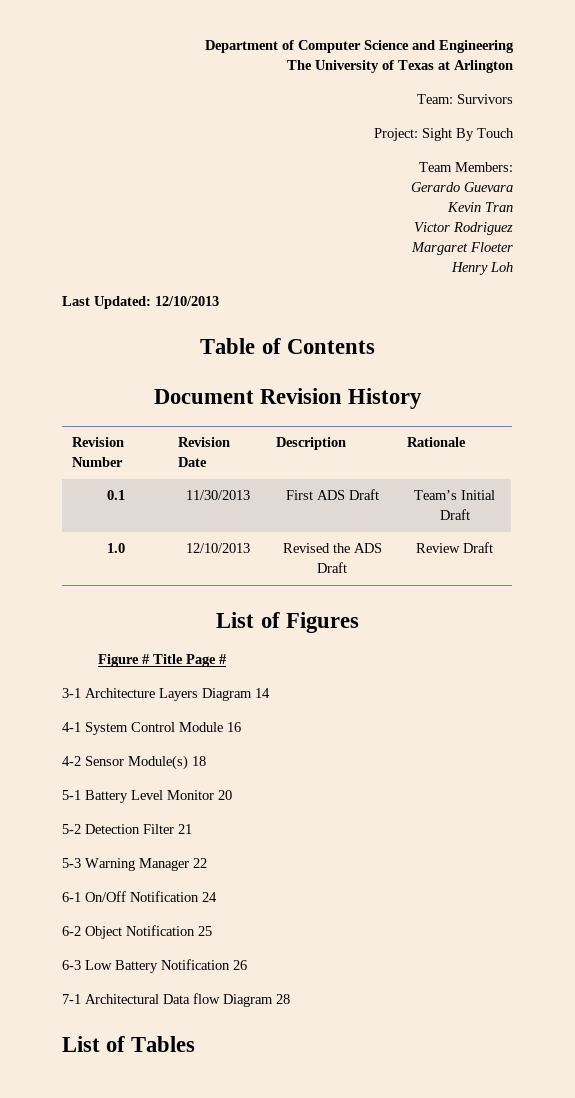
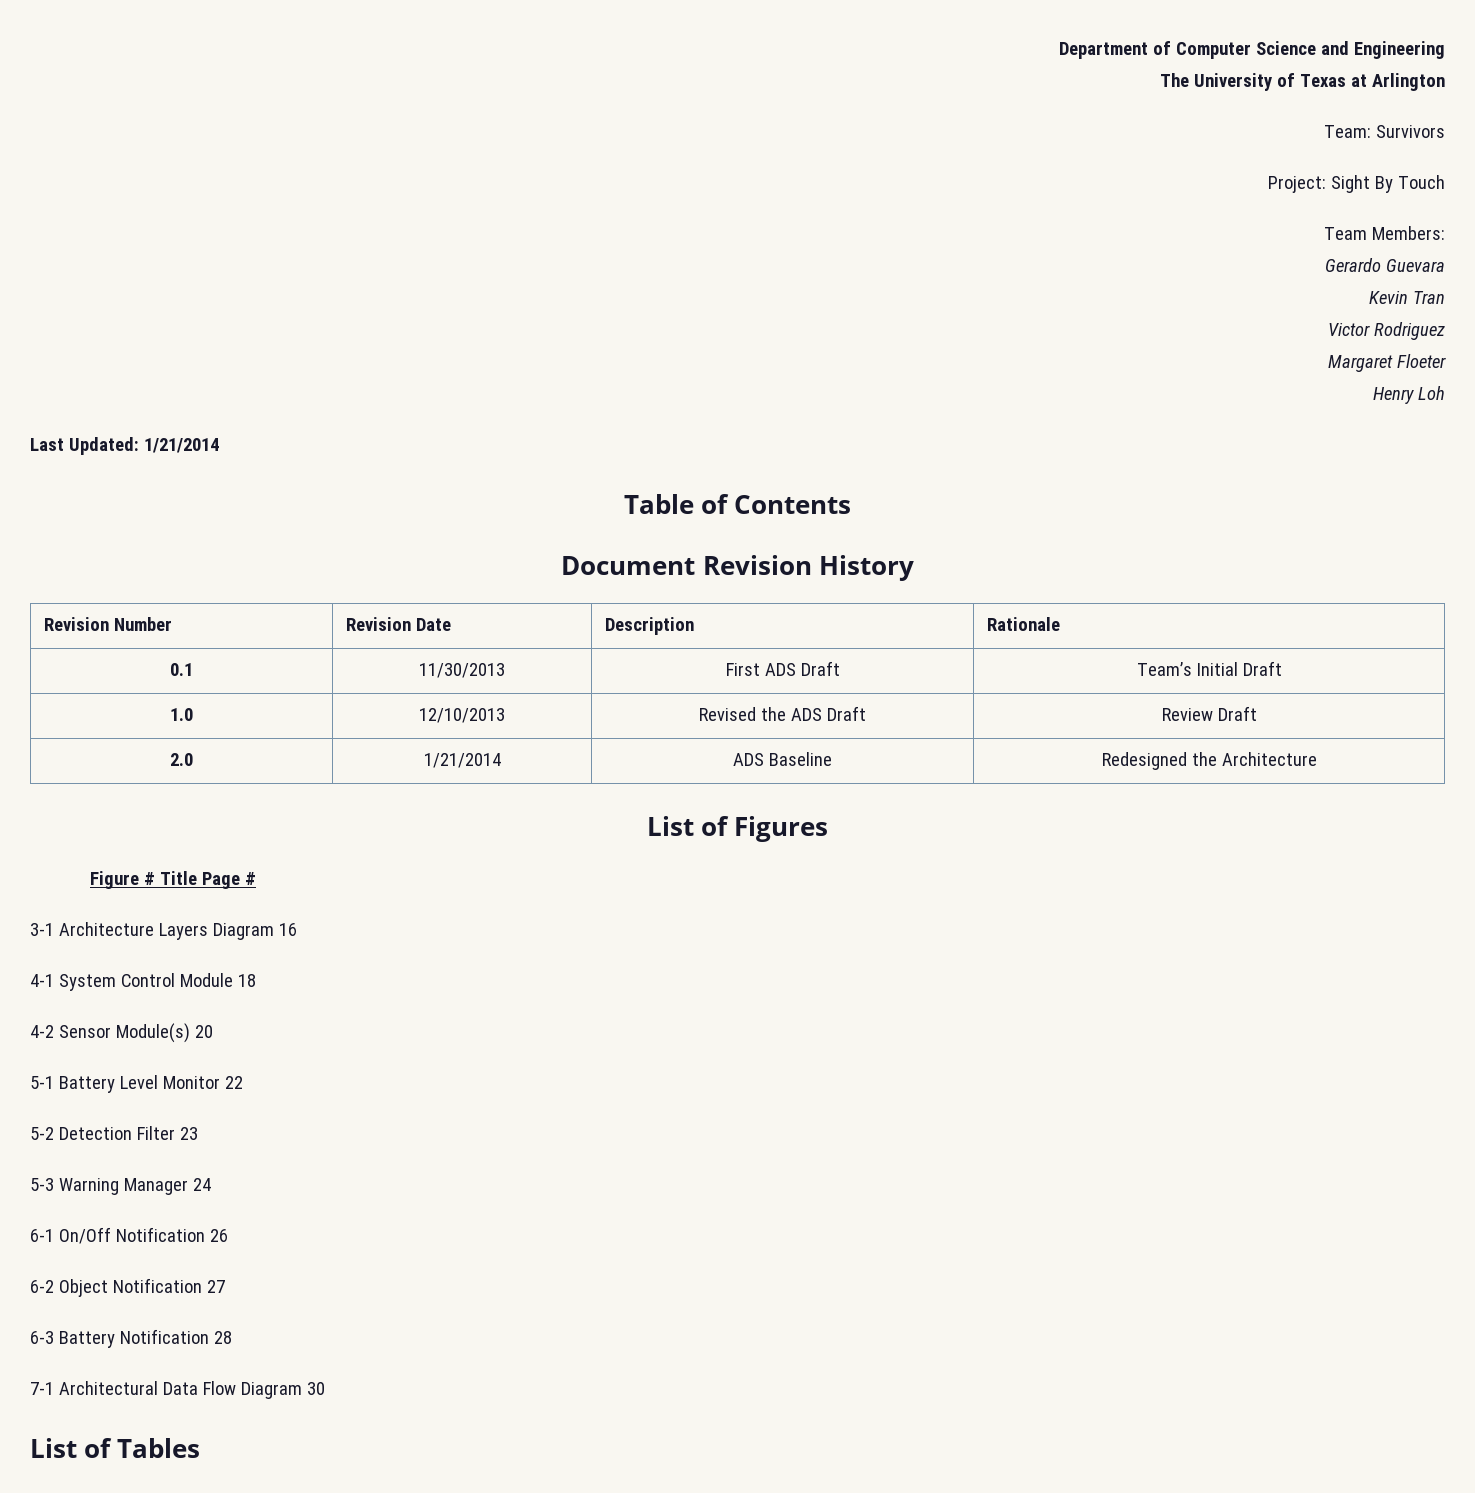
[155,296,219,306] 12/10/2013 -> [143,438,219,453] 1/21/2014
(493, 547) none -> [170,753,193,766] [423,753,501,768] [733,752,832,766] [1101,752,1317,770] // 2.0 | 1/21/2014 | ADS Baseline | Redesigned the Architecture
[255,688,270,698] 14 -> [278,923,297,936] 16
[227,722,241,732] 16 -> [237,974,256,987] 18
[192,756,206,766] 18 -> [194,1025,213,1038] 20
[218,790,232,800] 20 -> [224,1076,243,1089] 22
[178,824,192,834] 21 -> [179,1127,198,1140] 23
[193,858,207,868] 22 -> [192,1178,211,1191] 24
[202,892,217,902] 24 -> [209,1229,228,1242] 26
[198,926,212,936] 25 -> [206,1280,225,1293] 27
[85,960,112,970] Low -> (54, 1337) none
[233,960,247,970] 26 -> [213,1331,232,1344] 28
[193,993,290,1007] flow Diagram 28 -> [202,1381,325,1399] Flow Diagram 30

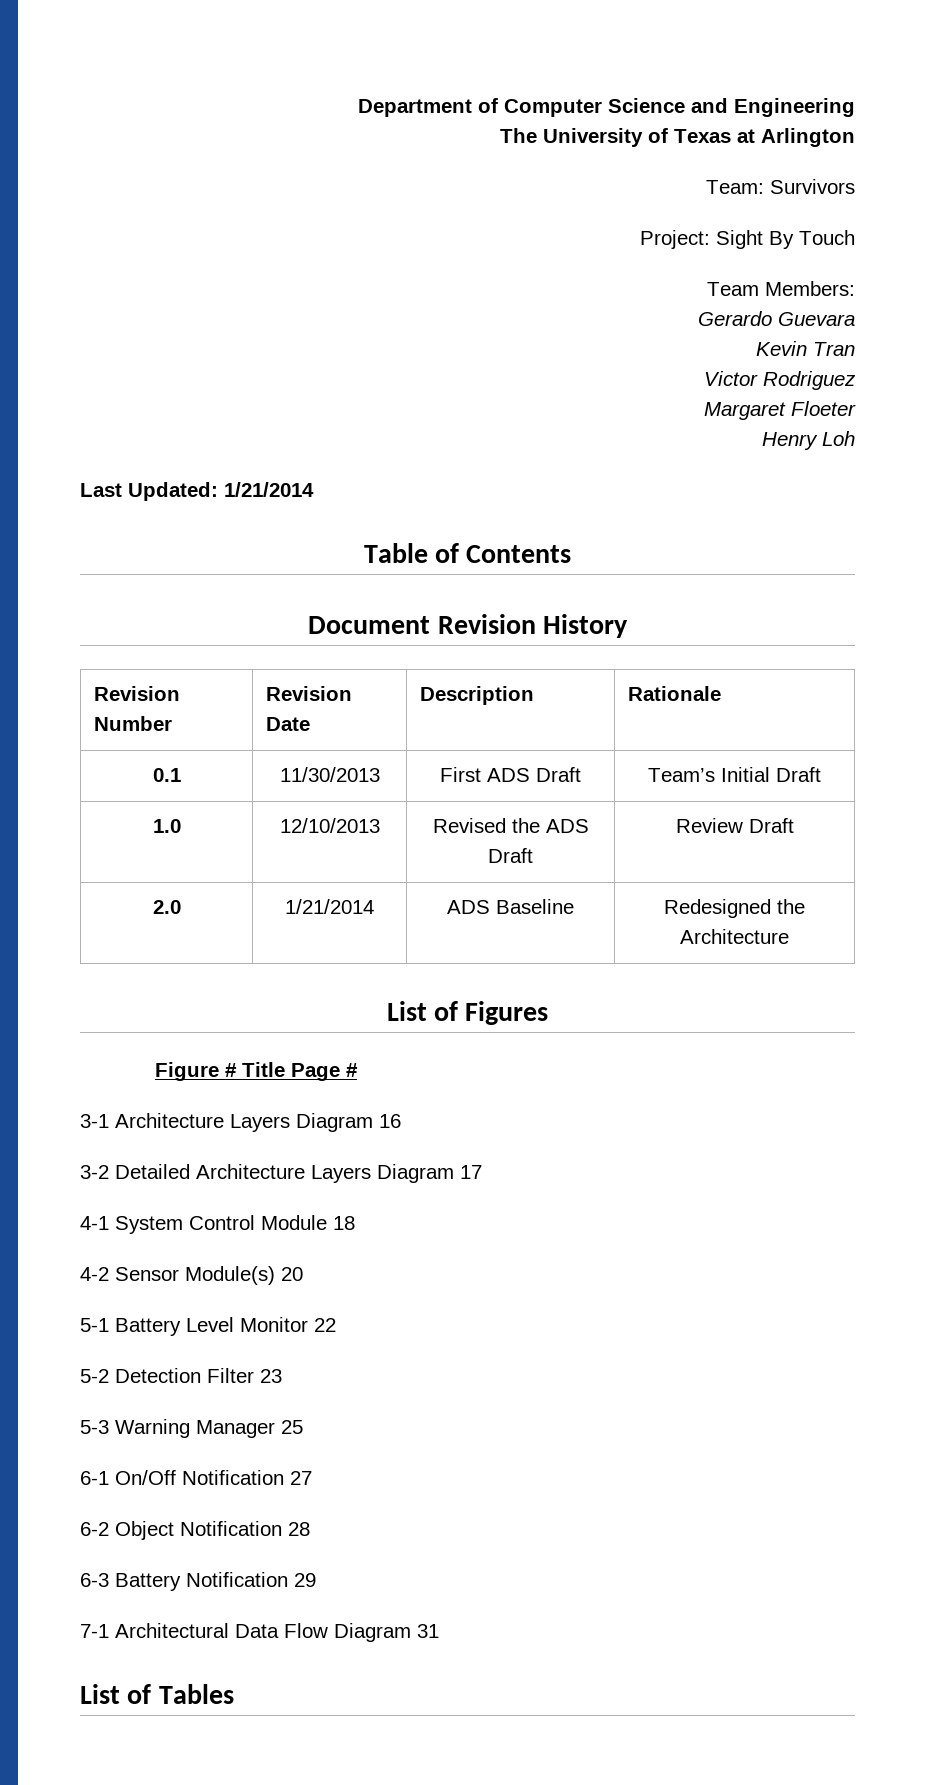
(297, 929) none -> [80,1164,482,1183] // 3-2 Detailed Architecture Layers Diagram 17
[192,1178,211,1191] 24 -> [281,1420,303,1434] 25
[209,1229,228,1242] 26 -> [290,1471,312,1485] 27
[206,1280,225,1293] 27 -> [288,1522,310,1536] 28
[213,1331,232,1344] 28 -> [294,1573,316,1587] 29
[306,1382,325,1395] 30 -> [417,1624,439,1638] 31

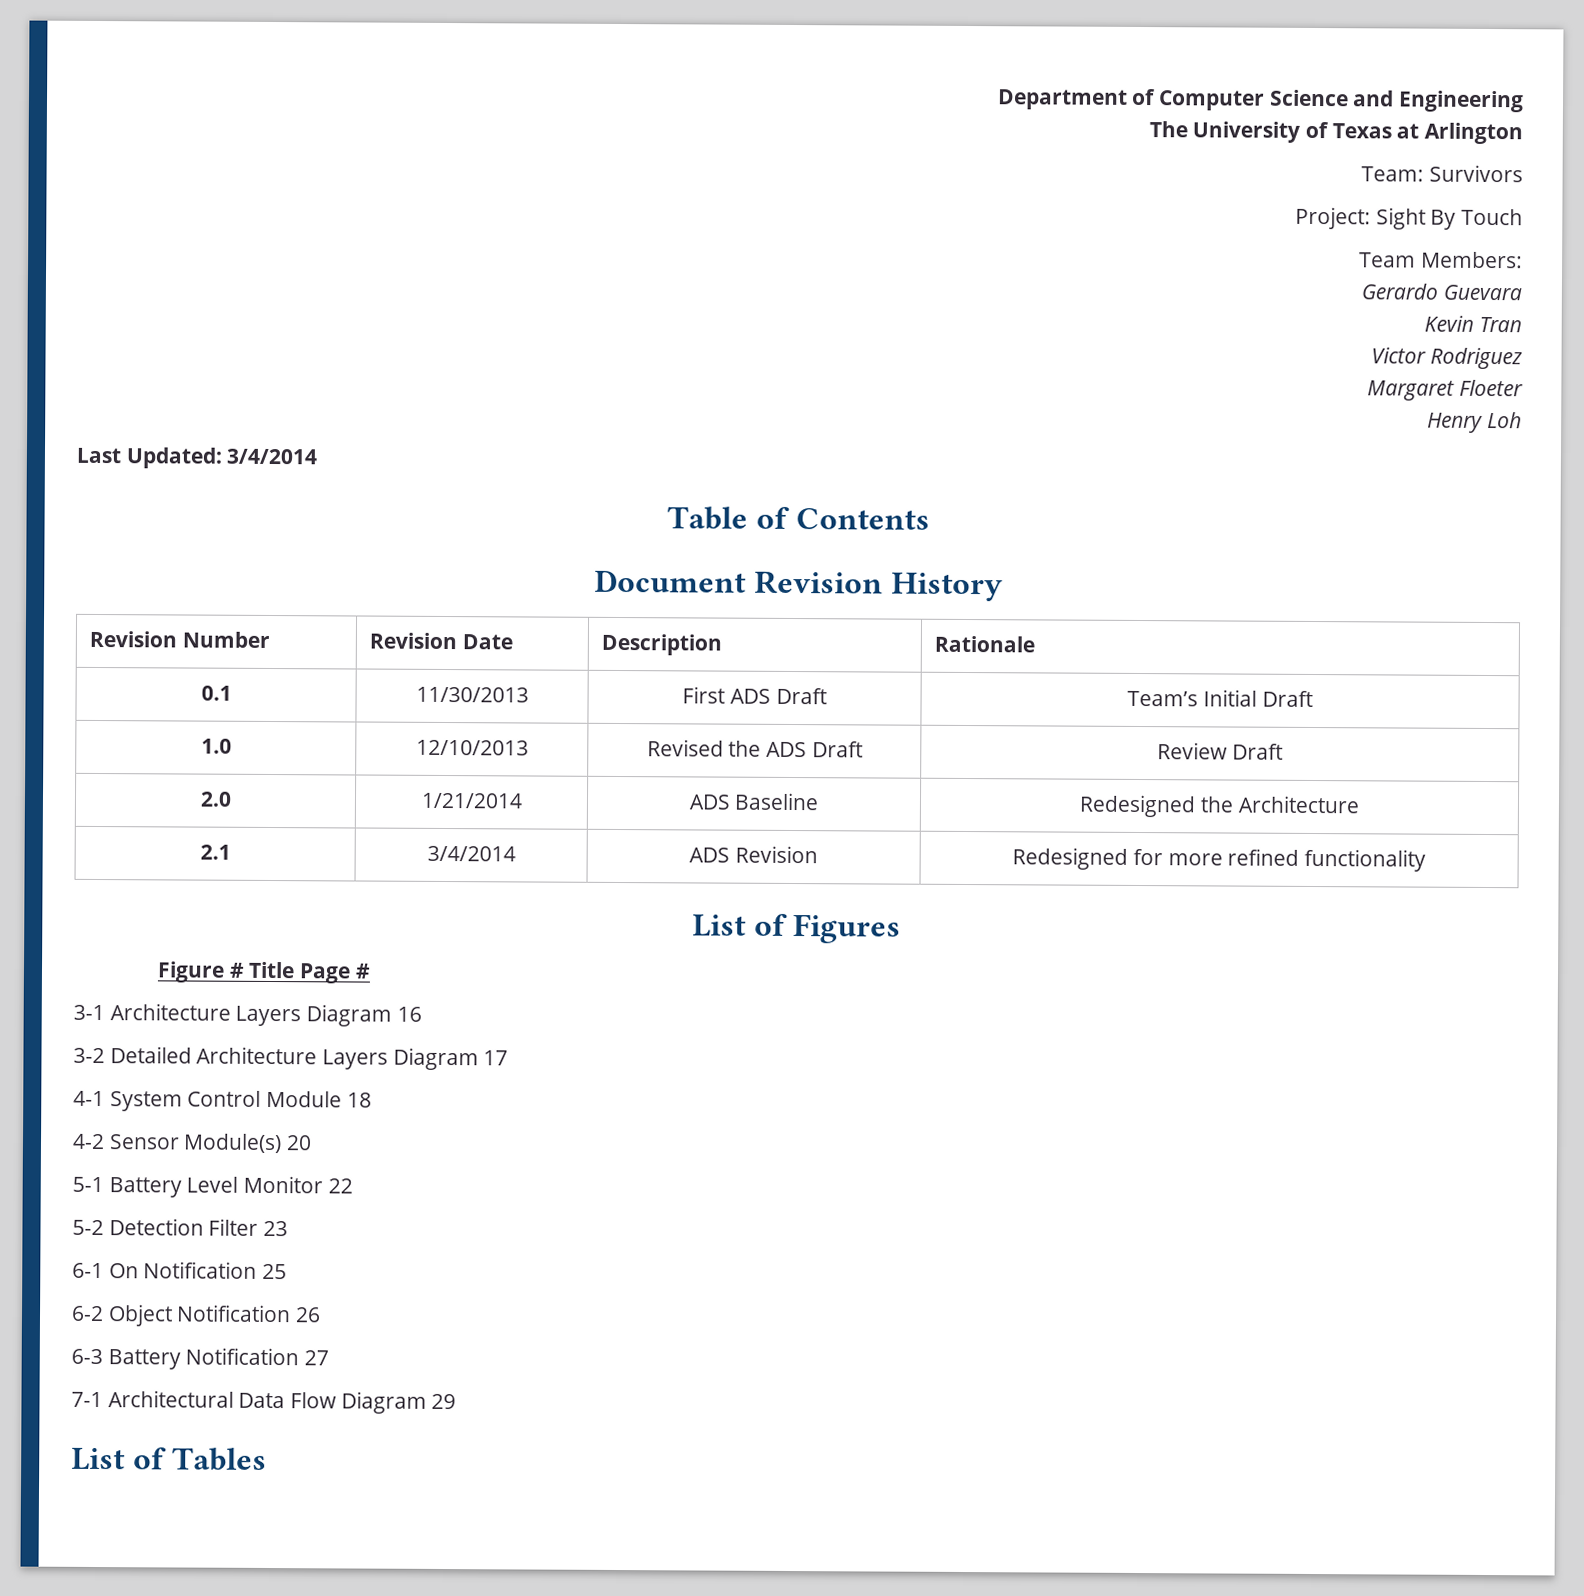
[224,482,314,497] 1/21/2014 -> [226,448,319,465] 3/4/2014
(789, 936) none -> [199,844,231,860] [426,845,516,862] [689,845,818,864] [1012,847,1426,872] // 2.1 | 3/4/2014 | ADS Revision | Redesigned for more refined functionality
[80,1419,303,1438] [80,1470,312,1485] 5-3 Warning Manager 25 // 6-1 On/Off Notification 27 -> [72,1261,288,1280] 6-1 On Notification 25
[288,1522,310,1536] 28 -> [295,1307,322,1323] 26
[294,1573,316,1587] 29 -> [304,1350,330,1366] 27
[417,1624,439,1638] 31 -> [431,1393,457,1410] 29

